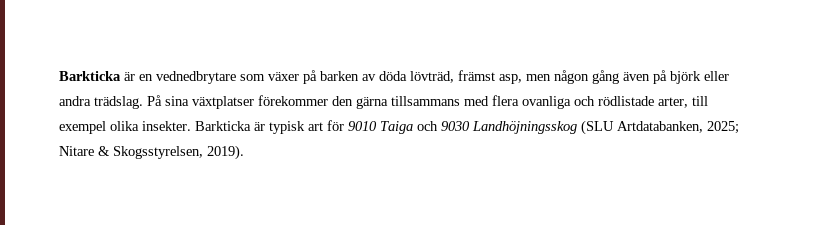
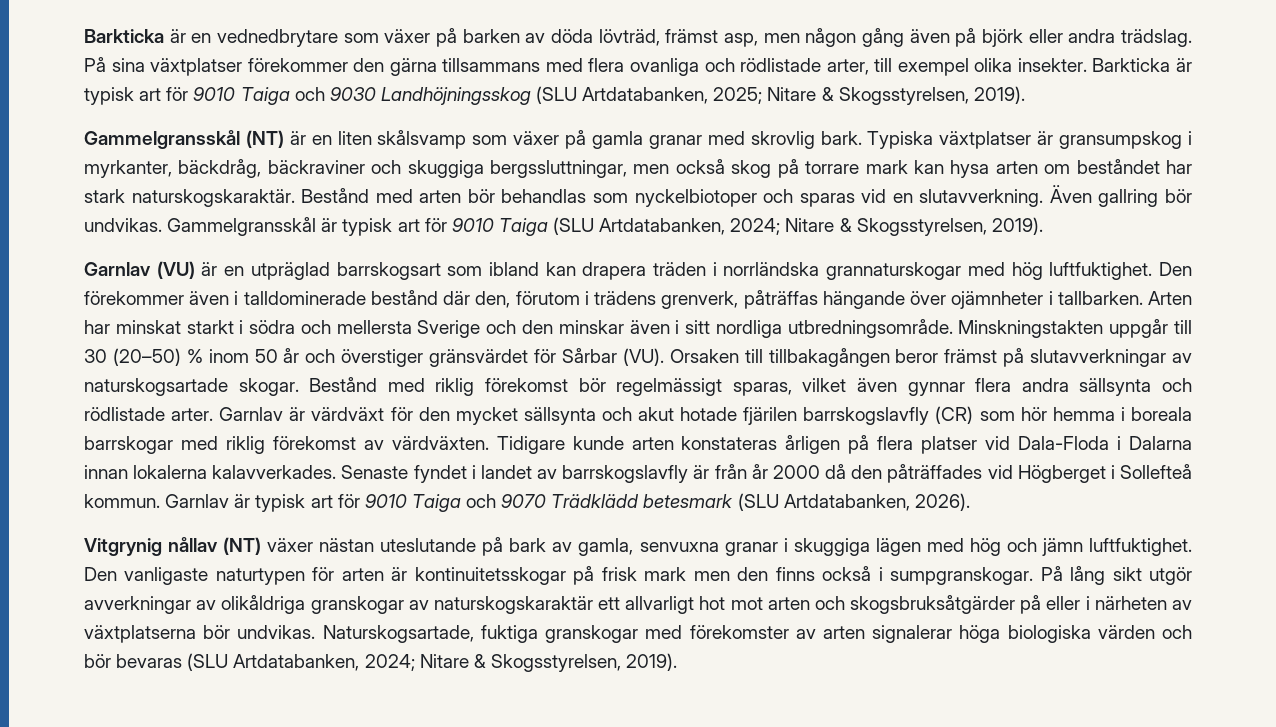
(244, 152) none -> [84,130,1193,149] [84,159,1192,178] [84,185,1192,207] [84,217,1043,236] [84,261,1193,280] [84,290,1193,309] [84,319,1193,338] [84,348,1193,367] [84,377,1193,396] [84,406,1192,425] [84,435,1193,454] [84,464,1192,483] [84,493,970,512] [84,537,1193,556] [84,566,1193,585] [84,595,1192,614] [84,625,1192,643] [84,653,678,672] // Gammelgransskål (NT) är en liten skålsvamp som växer på gamla granar med skrovlig bark. Typiska växtplatser är gransumpskog i myrkanter, bäckdråg, bäckraviner och skuggiga bergssluttningar, men också skog på torrare mark kan hysa arten om beståndet har stark naturskogskaraktär. Bestånd med arten bör behandlas som nyckelbiotoper och sparas vid en slutavverkning. Även gallring bör undvikas. Gammelgransskål är typisk art för 9010 Taiga (SLU Artdatabanken, 2024; Nitare & Skogsstyrelsen, 2019). // Garnlav (VU) är en utpräglad barrskogsart som ibland kan drapera träden i norrländska grannaturskogar med hög luftfuktighet. Den förekommer även i talldominerade bestånd där den, förutom i trädens grenverk, påträffas hängande över ojämnheter i tallbarken. Arten har minskat starkt i södra och mellersta Sverige och den minskar även i sitt nordliga utbredningsområde. Minskningstakten uppgår till 30 (20–50) % inom 50 år och överstiger gränsvärdet för Sårbar (VU). Orsaken till tillbakagången beror främst på slutavverkningar av naturskogsartade skogar. Bestånd med riklig förekomst bör regelmässigt sparas, vilket även gynnar flera andra sällsynta och rödlistade arter. Garnlav är värdväxt för den mycket sällsynta och akut hotade fjärilen barrskogslavfly (CR) som hör hemma i boreala barrskogar med riklig förekomst av värdväxten. Tidigare kunde arten konstateras årligen på flera platser vid Dala-Floda i Dalarna innan lokalerna kalavverkades. Senaste fyndet i landet av barrskogslavfly är från år 2000 då den påträffades vid Högberget i Sollefteå kommun. Garnlav är typisk art för 9010 Taiga och 9070 Trädklädd betesmark (SLU Artdatabanken, 2026). // Vitgrynig nållav (NT) växer nästan uteslutande på bark av gamla, senvuxna granar i skuggiga lägen med hög och jämn luftfuktighet. Den vanligaste naturtypen för arten är kontinuitetsskogar på frisk mark men den finns också i sumpgranskogar. På lång sikt utgör avverkningar av olikåldriga granskogar av naturskogskaraktär ett allvarligt hot mot arten och skogsbruksåtgärder på eller i närheten av växtplatserna bör undvikas. Naturskogsartade, fuktiga granskogar med förekomster av arten signalerar höga biologiska värden och bör bevaras (SLU Artdatabanken, 2024; Nitare & Skogsstyrelsen, 2019).

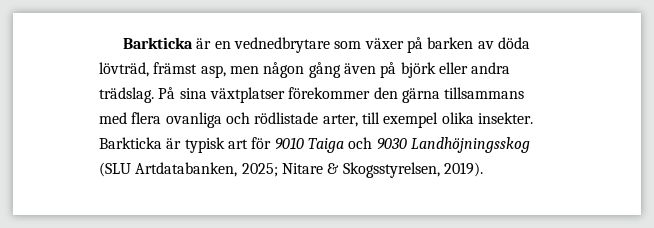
[84,130,1193,149] [84,159,1192,178] [84,185,1192,207] [84,217,1043,236] [84,261,1193,280] [84,290,1193,309] [84,319,1193,338] [84,348,1193,367] [84,377,1193,396] [84,406,1192,425] [84,435,1193,454] [84,464,1192,483] [84,493,970,512] [84,537,1193,556] [84,566,1193,585] [84,595,1192,614] [84,625,1192,643] [84,653,678,672] // Gammelgransskål (NT) är en liten skålsvamp som växer på gamla granar med skrovlig bark. Typiska växtplatser är gransumpskog i myrkanter, bäckdråg, bäckraviner och skuggiga bergssluttningar, men också skog på torrare mark kan hysa arten om beståndet har stark naturskogskaraktär. Bestånd med arten bör behandlas som nyckelbiotoper och sparas vid en slutavverkning. Även gallring bör undvikas. Gammelgransskål är typisk art för 9010 Taiga (SLU Artdatabanken, 2024; Nitare & Skogsstyrelsen, 2019). // Garnlav (VU) är en utpräglad barrskogsart som ibland kan drapera träden i norrländska grannaturskogar med hög luftfuktighet. Den förekommer även i talldominerade bestånd där den, förutom i trädens grenverk, påträffas hängande över ojämnheter i tallbarken. Arten har minskat starkt i södra och mellersta Sverige och den minskar även i sitt nordliga utbredningsområde. Minskningstakten uppgår till 30 (20–50) % inom 50 år och överstiger gränsvärdet för Sårbar (VU). Orsaken till tillbakagången beror främst på slutavverkningar av naturskogsartade skogar. Bestånd med riklig förekomst bör regelmässigt sparas, vilket även gynnar flera andra sällsynta och rödlistade arter. Garnlav är värdväxt för den mycket sällsynta och akut hotade fjärilen barrskogslavfly (CR) som hör hemma i boreala barrskogar med riklig förekomst av värdväxten. Tidigare kunde arten konstateras årligen på flera platser vid Dala-Floda i Dalarna innan lokalerna kalavverkades. Senaste fyndet i landet av barrskogslavfly är från år 2000 då den påträffades vid Högberget i Sollefteå kommun. Garnlav är typisk art för 9010 Taiga och 9070 Trädklädd betesmark (SLU Artdatabanken, 2026). // Vitgrynig nållav (NT) växer nästan uteslutande på bark av gamla, senvuxna granar i skuggiga lägen med hög och jämn luftfuktighet. Den vanligaste naturtypen för arten är kontinuitetsskogar på frisk mark men den finns också i sumpgranskogar. På lång sikt utgör avverkningar av olikåldriga granskogar av naturskogskaraktär ett allvarligt hot mot arten och skogsbruksåtgärder på eller i närheten av växtplatserna bör undvikas. Naturskogsartade, fuktiga granskogar med förekomster av arten signalerar höga biologiska värden och bör bevaras (SLU Artdatabanken, 2024; Nitare & Skogsstyrelsen, 2019). -> (483, 169) none

